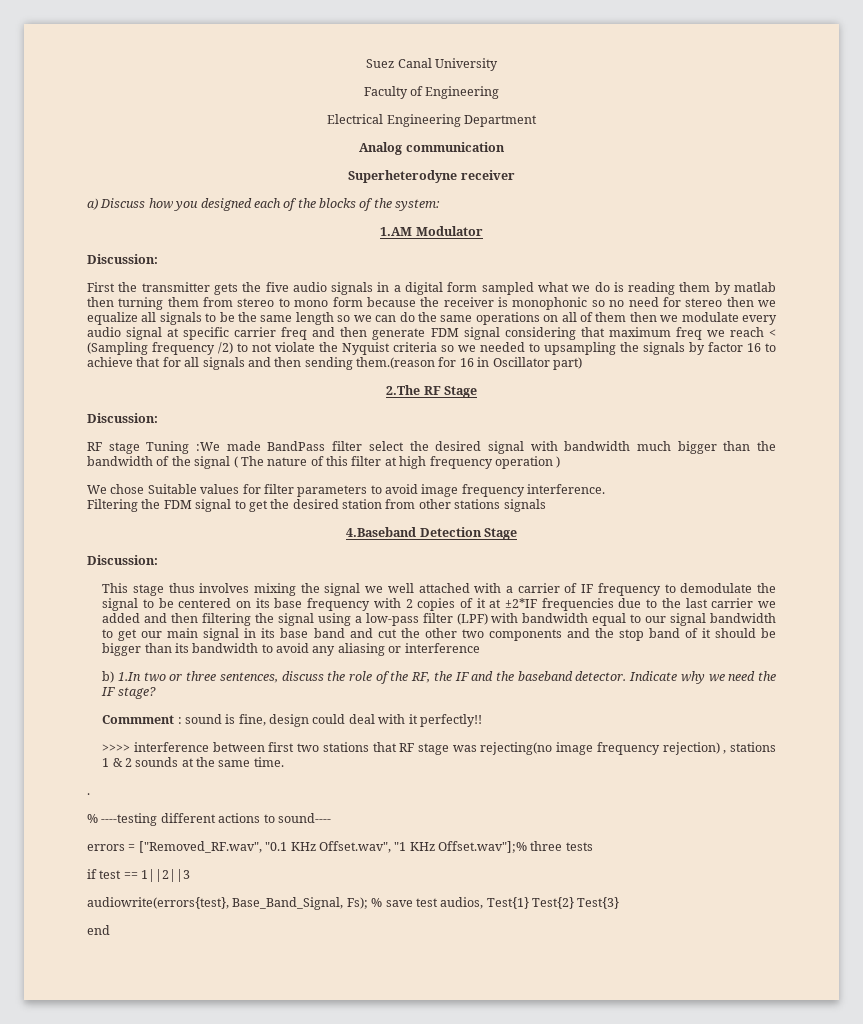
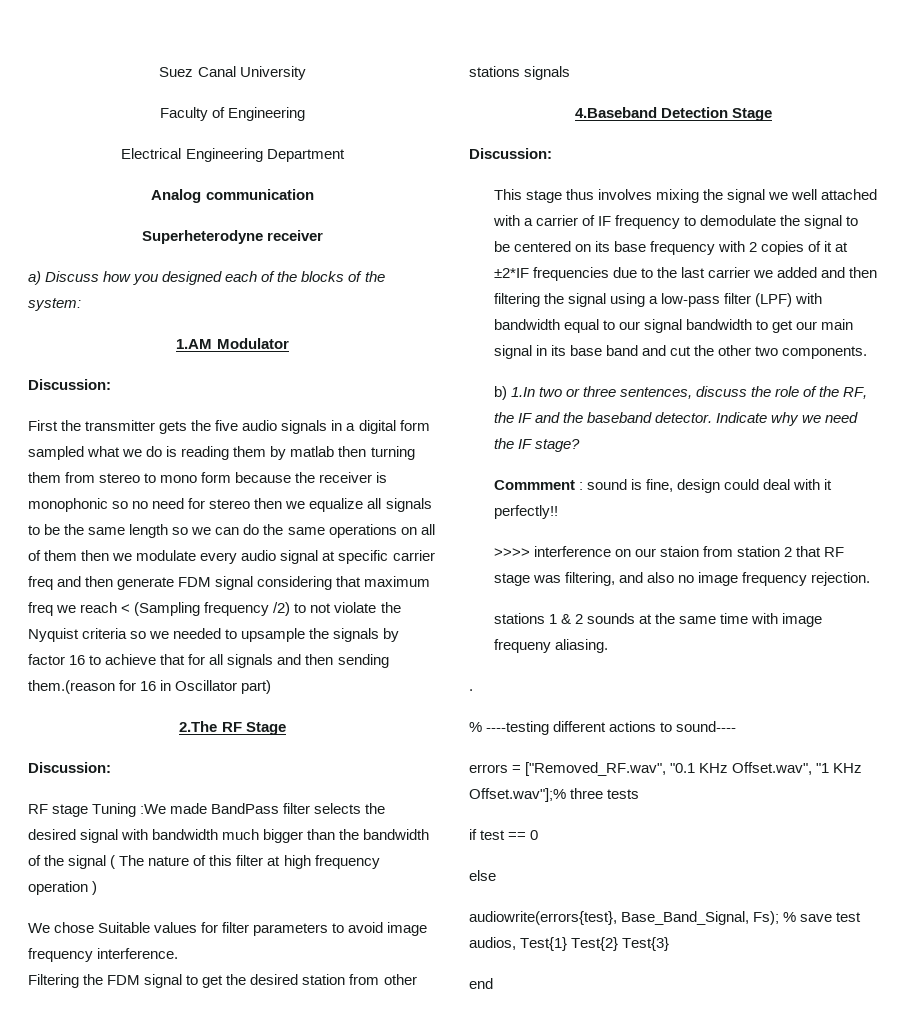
[544,342,616,355] upsampling -> [241,628,306,642] upsample
[368,441,404,451] select -> [314,803,362,814] selects
[488,628,776,641] [102,643,480,656] components and the stop band of it should be bigger than its bandwidth to avoid any aliasing or interference -> [782,346,868,359] components.
[212,742,727,755] between first two stations that RF stage was rejecting(no image frequency rejection) , -> [614,546,845,557] [493,572,870,586] on our staion from station 2 that RF stage was filtering, and also no image frequency rejection. //
[253,757,284,767] time. -> [719,613,823,627] [493,639,608,653] time with image frequeny aliasing.
[141,869,191,882] 1||2||3 -> [530,830,539,840] [469,870,496,881] 0 // else

